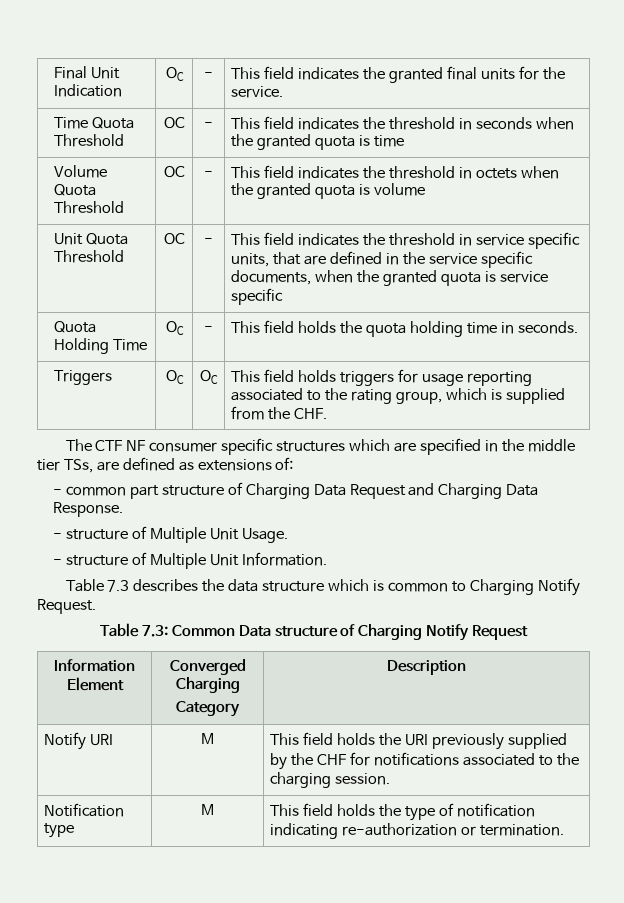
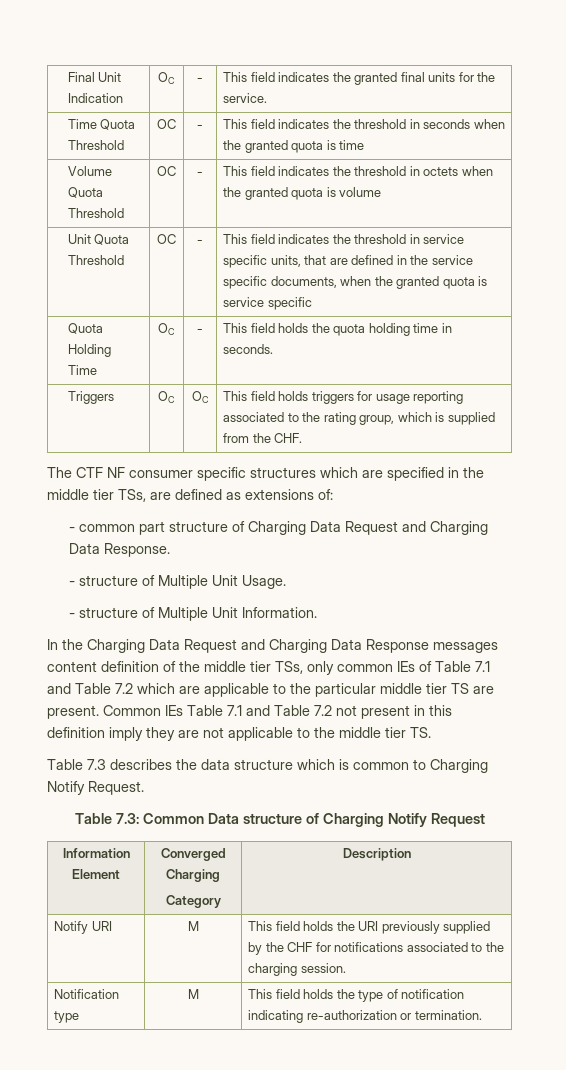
(327, 559) none -> [47,639,498,653] [47,661,490,675] [47,683,494,697] [47,705,452,719] [47,727,431,741] // In the Charging Data Request and Charging Data Response messages content definition of the middle tier TSs, only common IEs of Table 7.1 and Table 7.2 which are applicable to the particular middle tier TS are present. Common IEs Table 7.1 and Table 7.2 not present in this definition imply they are not applicable to the middle tier TS.

